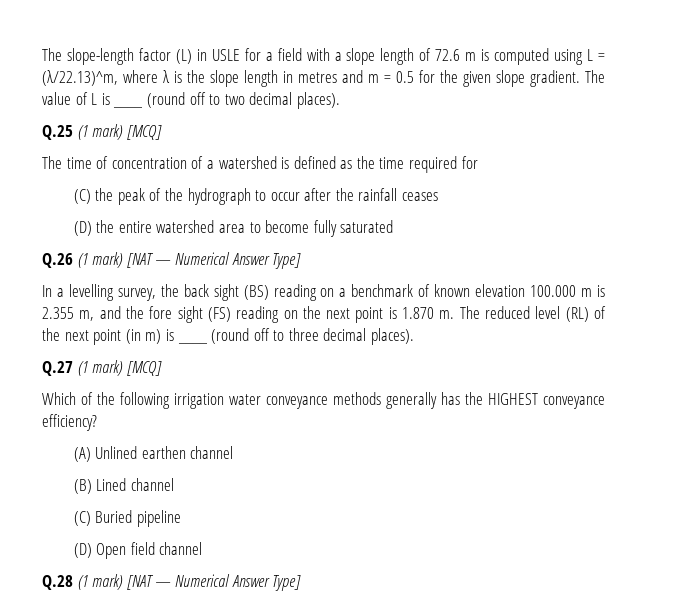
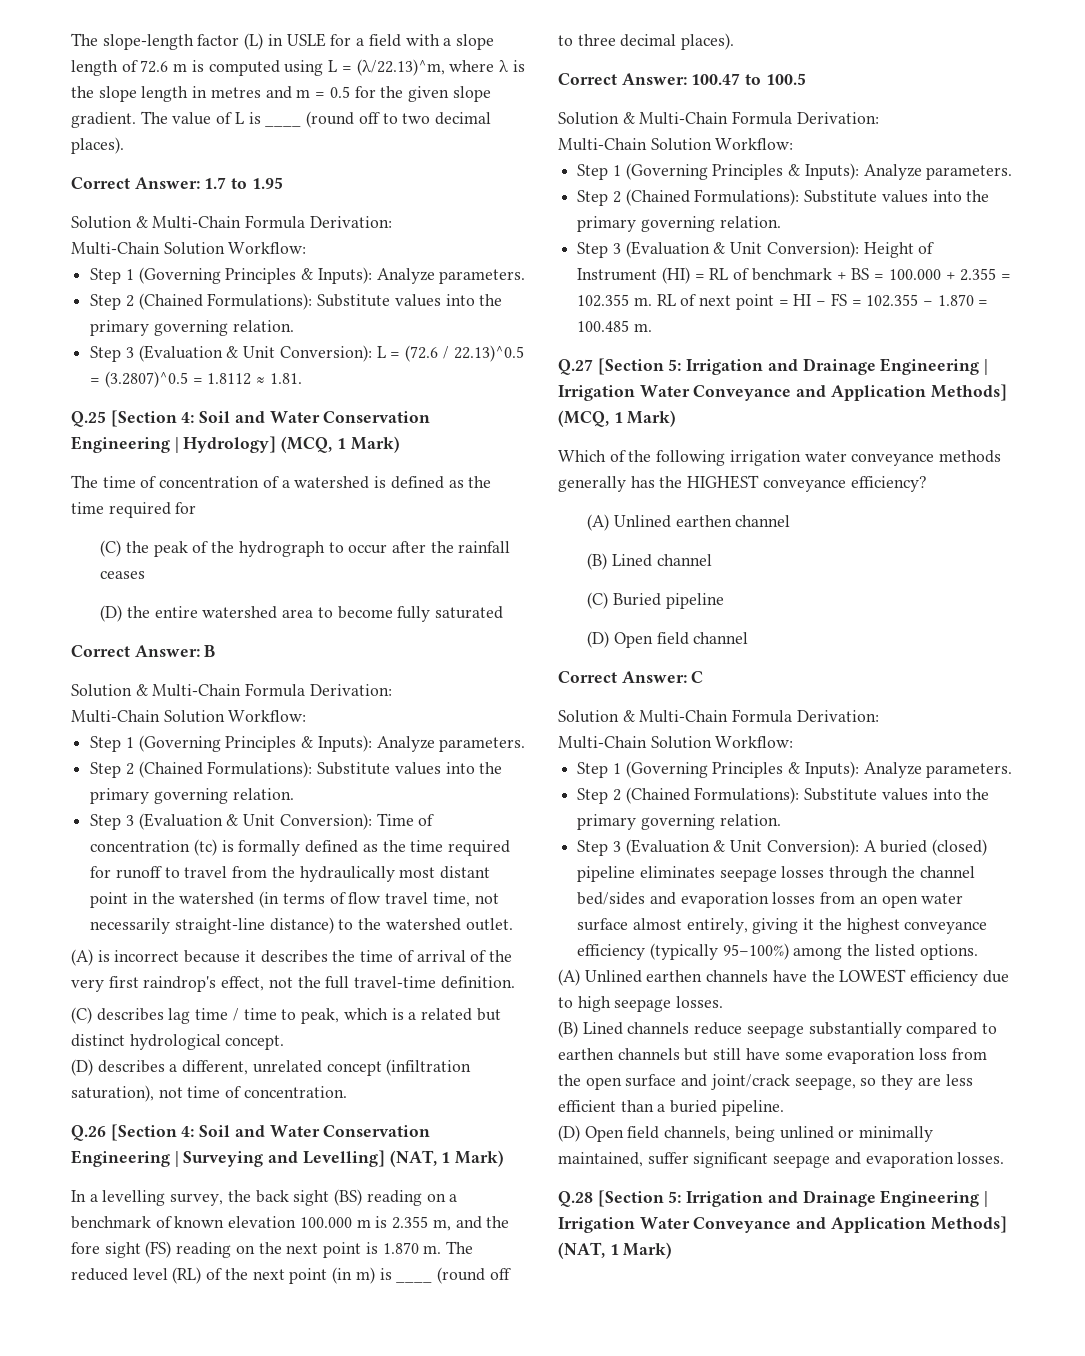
[42,124,162,140] Q.25 (1 mark) [MCQ] -> [71,177,283,189] [71,215,392,229] [71,242,307,255] [90,267,526,284] [90,293,503,310] [90,320,294,336] [90,345,524,362] [90,371,302,388] [71,410,431,427] [71,436,400,453] Correct Answer: 1.7 to 1.95 // Solution & Multi-Chain Formula Derivation: // Multi-Chain Solution Workflow: // Step 1 (Governing Principles & Inputs): Analyze parameters. // Step 2 (Chained Formulations): Substitute values into the primary governing relation. // Step 3 (Evaluation & Unit Conversion): L = (72.6 / 22.13)^0.5 = (3.2807)^0.5 = 1.8112 ≈ 1.81. // Q.25 [Section 4: Soil and Water Conservation Engineering | Hydrology] (MCQ, 1 Mark)
[42,252,302,269] Q.26 (1 mark) [NAT — Numerical Answer Type] -> [71,645,216,657] [71,683,392,697] [71,710,307,723] [90,735,526,752] [90,761,503,778] [90,788,294,804] [90,813,435,830] [90,839,511,856] [90,866,491,882] [90,891,499,908] [90,917,513,934] [71,949,512,966] [71,976,515,992] [71,1007,501,1024] [71,1034,285,1050] [71,1059,472,1076] [71,1085,347,1102] [71,1124,431,1141] [71,1150,505,1167] Correct Answer: B // Solution & Multi-Chain Formula Derivation: // Multi-Chain Solution Workflow: // Step 1 (Governing Principles & Inputs): Analyze parameters. // Step 2 (Chained Formulations): Substitute values into the primary governing relation. // Step 3 (Evaluation & Unit Conversion): Time of concentration (tc) is formally defined as the time required for runoff to travel from the hydraulically most distant point in the watershed (in terms of flow travel time, not necessarily straight-line distance) to the watershed outlet. // (A) is incorrect because it describes the time of arrival of the very first raindrop's effect, not the full travel-time definition. // (C) describes lag time / time to peak, which is a related but distinct hydrological concept. // (D) describes a different, unrelated concept (infiltration saturation), not time of concentration. // Q.26 [Section 4: Soil and Water Conservation Engineering | Surveying and Levelling] (NAT, 1 Mark)
[42,360,162,376] Q.27 (1 mark) [MCQ] -> [558,73,806,85] [558,111,879,125] [558,138,794,151] [577,163,1013,180] [577,189,990,206] [577,216,781,232] [577,241,935,258] [577,267,1011,284] [577,293,989,310] [577,320,652,332] [558,358,989,375] [558,384,1007,401] [558,410,677,427] Correct Answer: 100.47 to 100.5 // Solution & Multi-Chain Formula Derivation: // Multi-Chain Solution Workflow: // Step 1 (Governing Principles & Inputs): Analyze parameters. // Step 2 (Chained Formulations): Substitute values into the primary governing relation. // Step 3 (Evaluation & Unit Conversion): Height of Instrument (HI) = RL of benchmark + BS = 100.000 + 2.355 = 102.355 m. RL of next point = HI − FS = 102.355 − 1.870 = 100.485 m. // Q.27 [Section 5: Irrigation and Drainage Engineering | Irrigation Water Conveyance and Application Methods] (MCQ, 1 Mark)
[42,574,302,591] Q.28 (1 mark) [NAT — Numerical Answer Type] -> [558,671,704,683] [558,709,879,723] [558,736,794,749] [577,761,1013,778] [577,787,990,804] [577,814,781,830] [577,839,988,856] [577,866,975,882] [577,892,964,908] [577,918,988,934] [577,943,978,960] [558,969,1009,986] [558,996,724,1012] [558,1021,998,1038] [558,1048,987,1064] [558,1074,973,1090] [558,1100,784,1116] [558,1125,934,1142] [558,1152,1005,1168] [558,1190,989,1207] [558,1216,1007,1233] [558,1242,673,1259] Correct Answer: C // Solution & Multi-Chain Formula Derivation: // Multi-Chain Solution Workflow: // Step 1 (Governing Principles & Inputs): Analyze parameters. // Step 2 (Chained Formulations): Substitute values into the primary governing relation. // Step 3 (Evaluation & Unit Conversion): A buried (closed) pipeline eliminates seepage losses through the channel bed/sides and evaporation losses from an open water surface almost entirely, giving it the highest conveyance efficiency (typically 95–100%) among the listed options. // (A) Unlined earthen channels have the LOWEST efficiency due to high seepage losses. // (B) Lined channels reduce seepage substantially compared to earthen channels but still have some evaporation loss from the open surface and joint/crack seepage, so they are less efficient than a buried pipeline. // (D) Open field channels, being unlined or minimally maintained, suffer significant seepage and evaporation losses. // Q.28 [Section 5: Irrigation and Drainage Engineering | Irrigation Water Conveyance and Application Methods] (NAT, 1 Mark)

